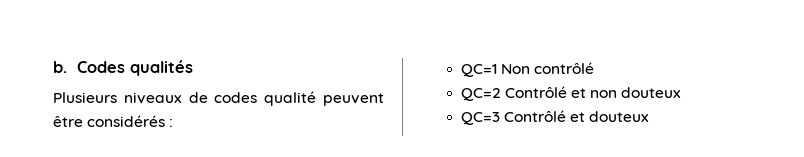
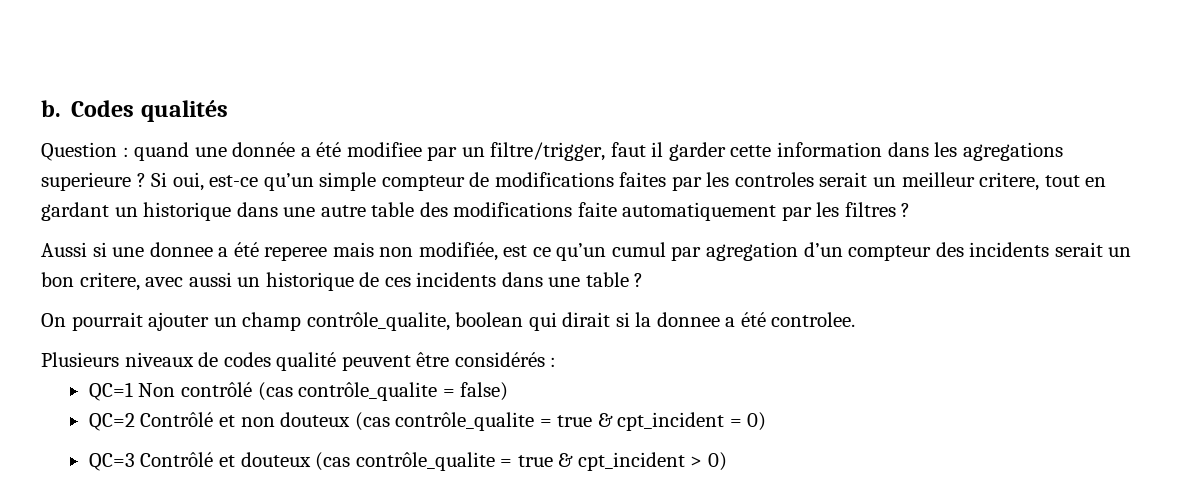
(193, 68) none -> [41,142,1063,161] [41,172,1107,191] [41,202,911,221] [41,242,1132,261] [41,272,644,291] [41,312,856,331] // Question : quand une donnée a été modifiee par un filtre/trigger, faut il garder cette information dans les agregations superieure ? Si oui, est-ce qu’un simple compteur de modifications faites par les controles serait un meilleur critere, tout en gardant un historique dans une autre table des modifications faite automatiquement par les filtres ? // Aussi si une donnee a été reperee mais non modifiée, est ce qu’un cumul par agregation d’un compteur des incidents serait un bon critere, avec aussi un historique de ces incidents dans une table ? // On pourrait ajouter un champ contrôle_qualite, boolean qui dirait si la donnee a été controlee.
(595, 68) none -> [257,382,509,401] (cas contrôle_qualite = false)
[460,110,650,125] // QC=3 Contrôlé et douteux -> [354,412,767,431] [88,452,727,471] (cas contrôle_qualite = true & cpt_incident = 0) // QC=3 Contrôlé et douteux (cas contrôle_qualite = true & cpt_incident > 0)

